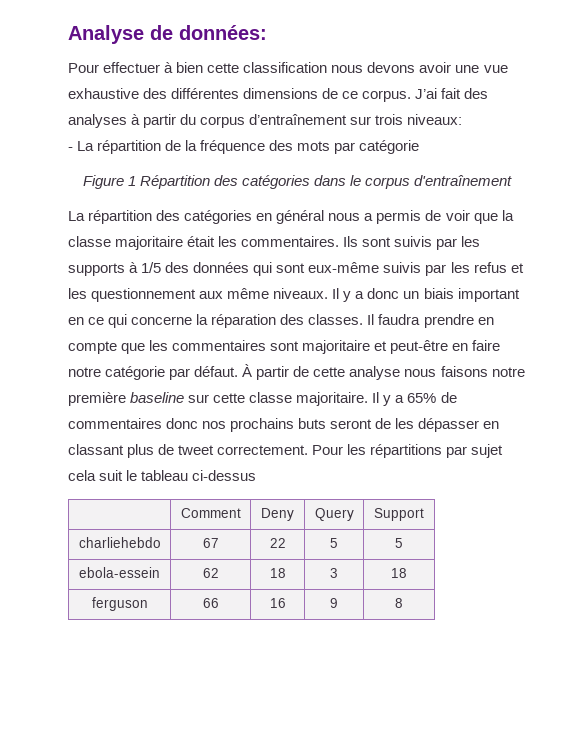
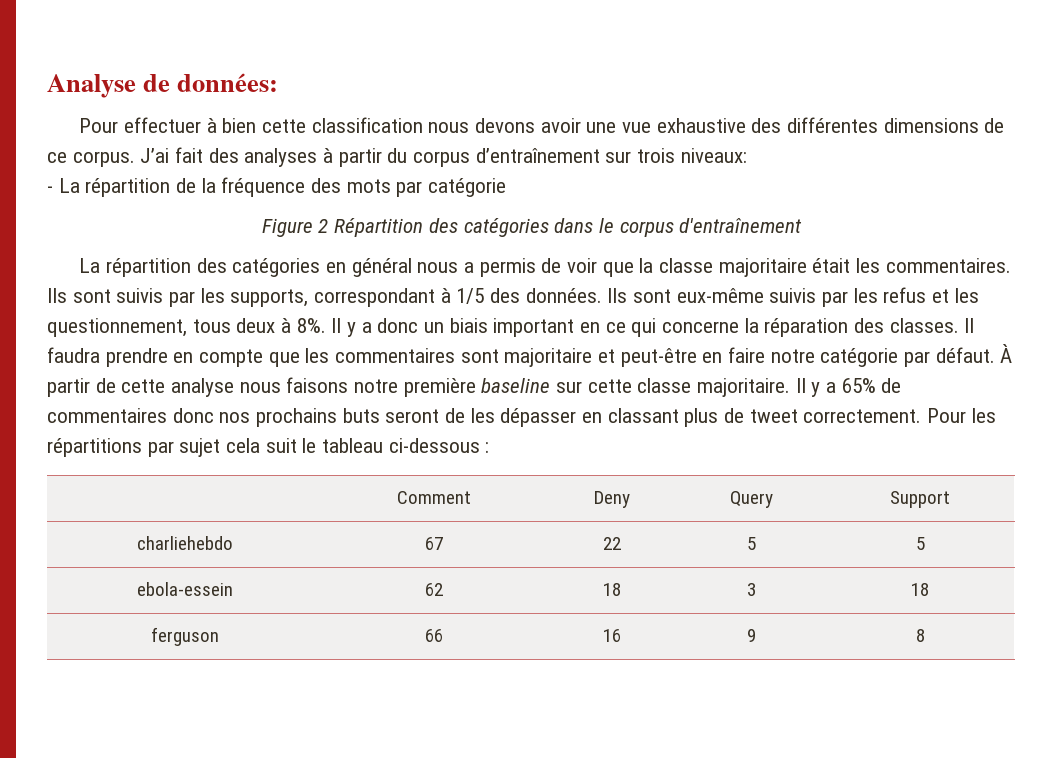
[127,176,136,186] 1 -> [318,219,329,233] 2
[68,263,125,276] supports -> [230,288,436,307] supports, correspondant
[193,262,273,276] données qui -> [525,288,628,303] données. Ils
[91,288,329,302] questionnement aux même niveaux. -> [47,318,326,337] questionnement, tous deux à 8%.
[192,470,257,481] ci-dessus -> [388,438,490,453] ci-dessous :

